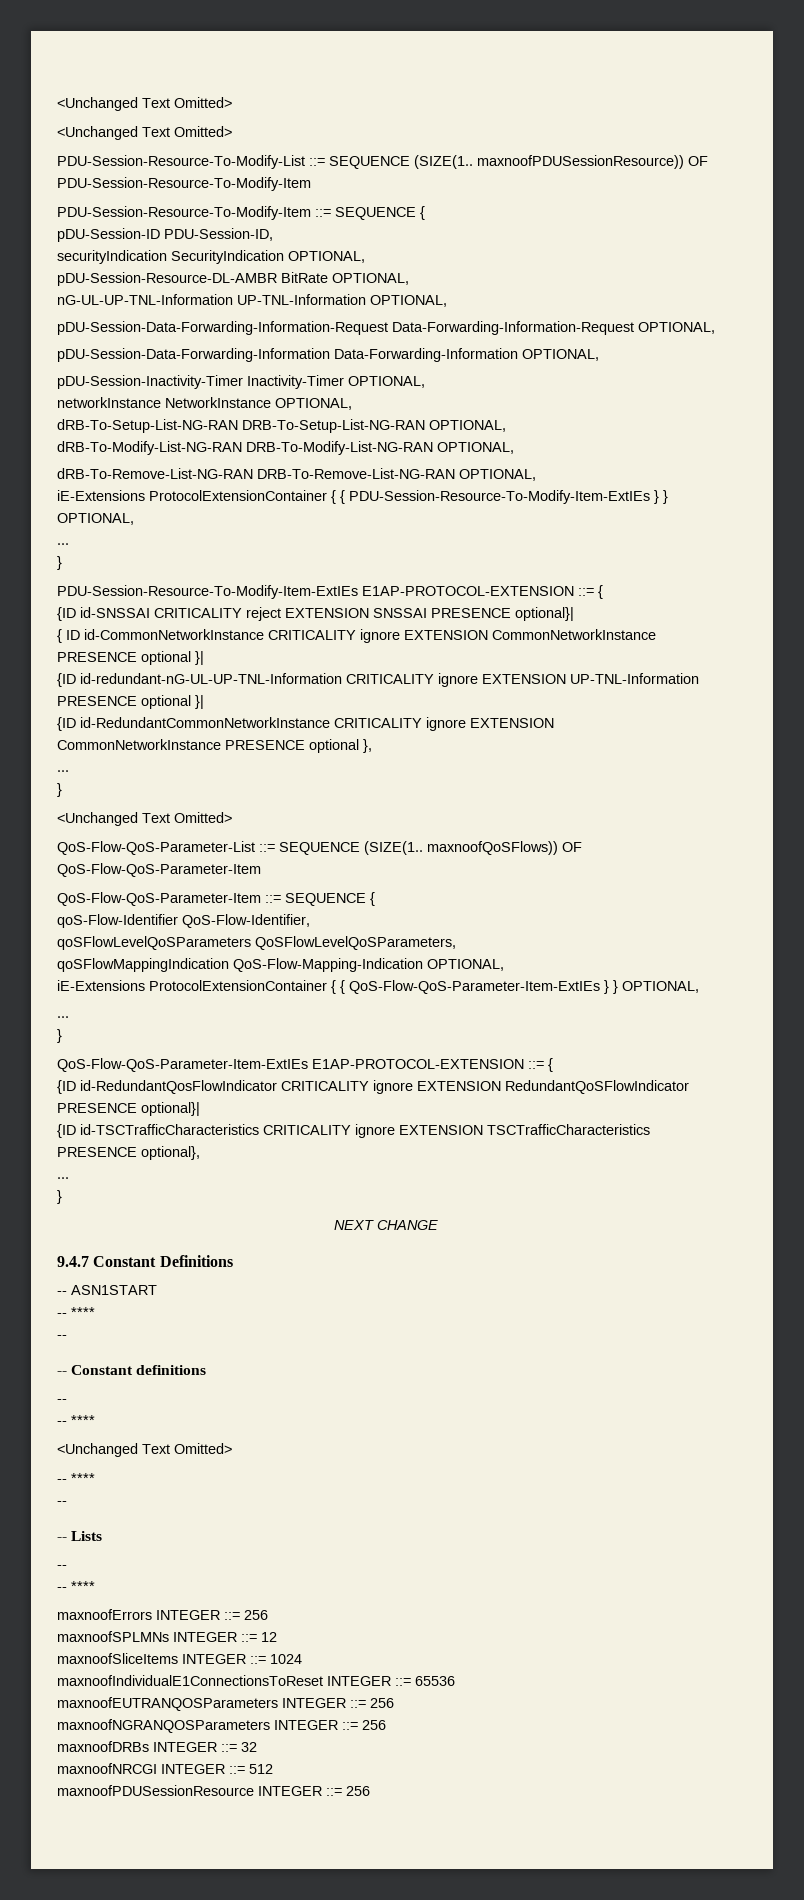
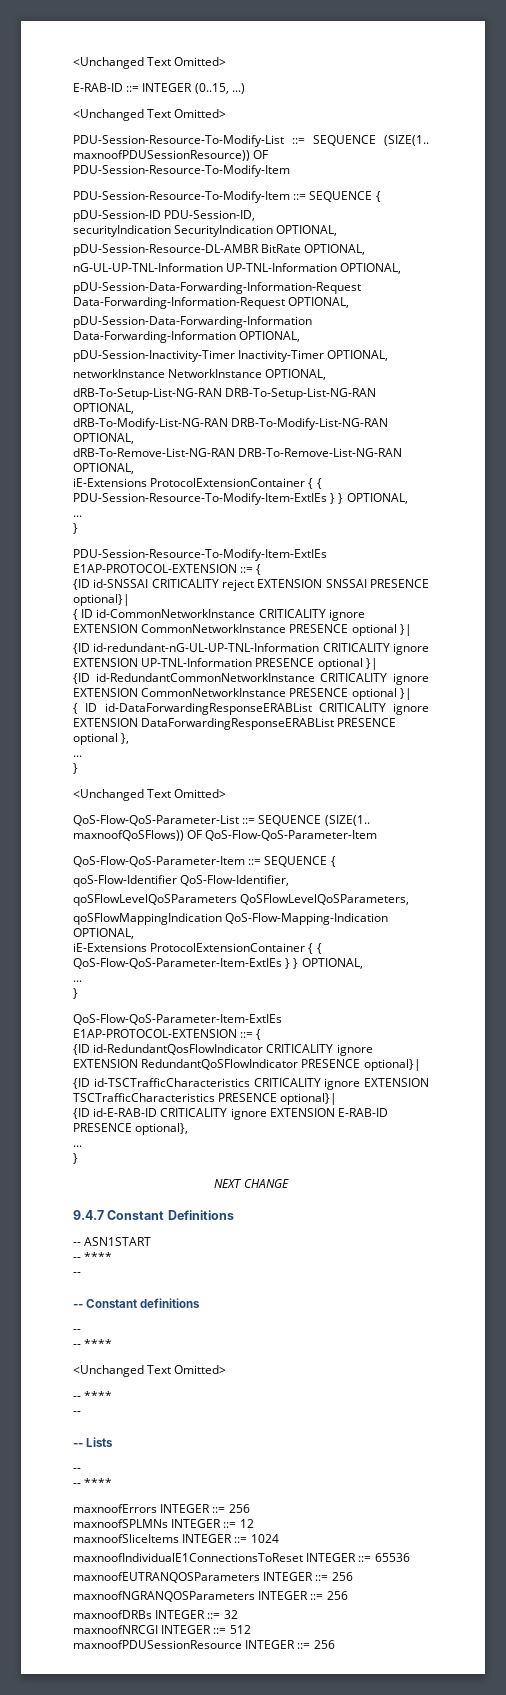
[57,97,232,111] <Unchanged Text Omitted> -> [73,57,227,69] [73,83,245,94] <Unchanged Text Omitted> // E-RAB-ID ::= INTEGER (0..15, ...)
(359, 746) none -> [399,688,412,700] [73,703,429,715] [73,718,397,730] [73,733,118,745] }| // { ID id-DataForwardingResponseERABList CRITICALITY ignore EXTENSION DataForwardingResponseERABList PRESENCE optional
(137, 1152) none -> [280,1093,338,1105] [73,1108,389,1120] [73,1123,132,1132] optional}| // {ID id-E-RAB-ID CRITICALITY ignore EXTENSION E-RAB-ID PRESENCE

